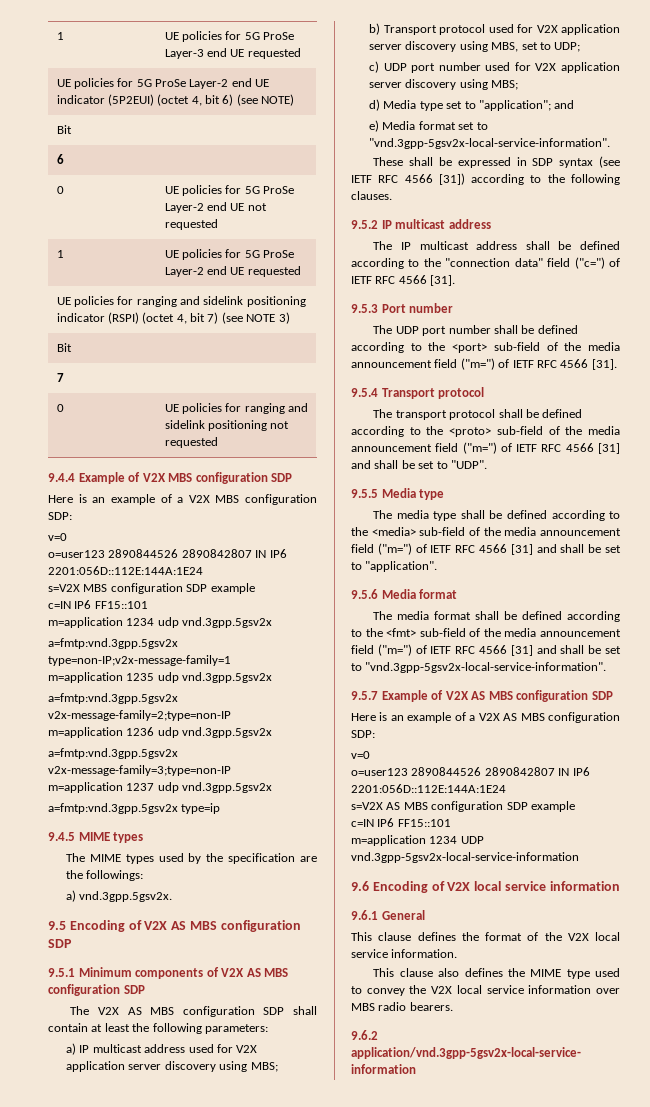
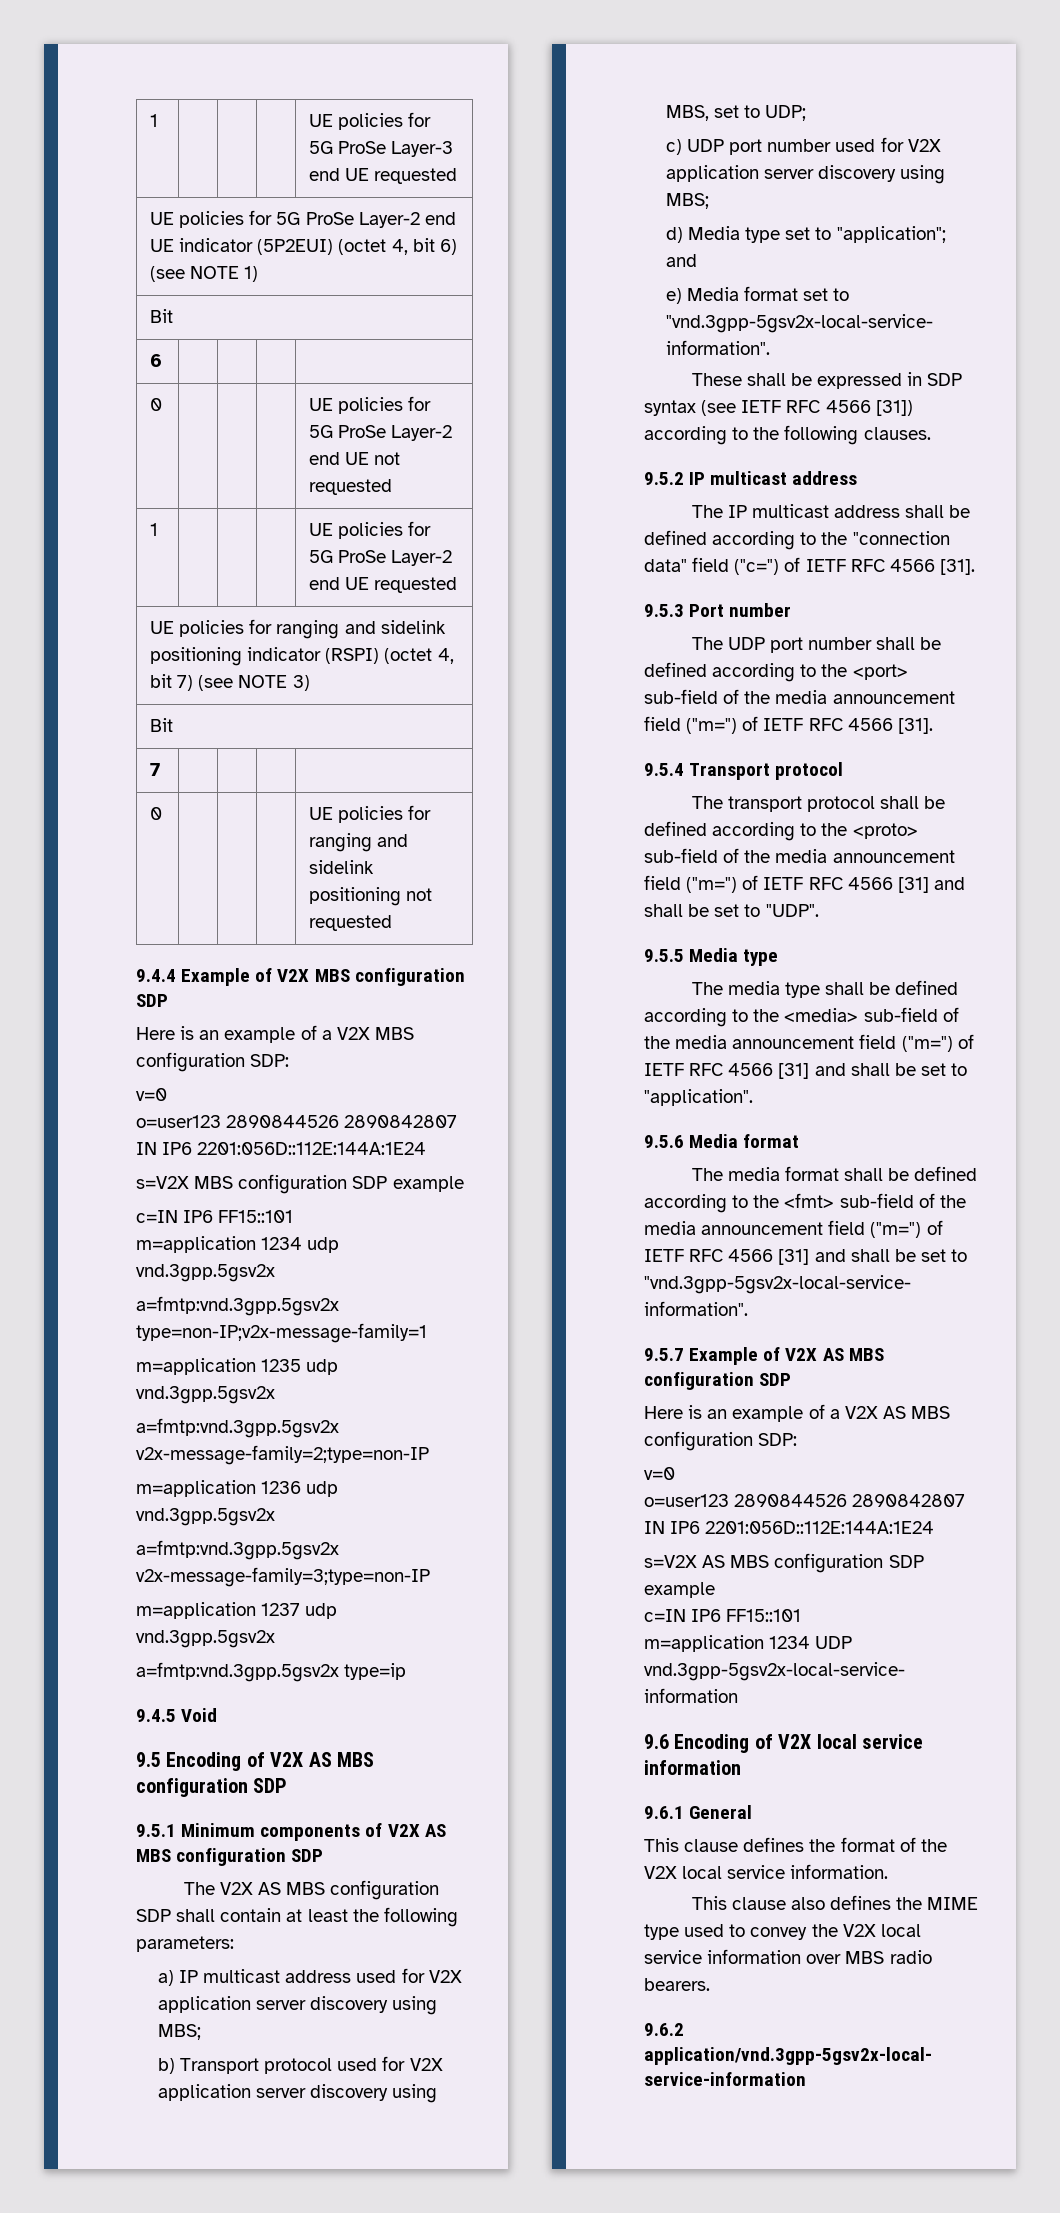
[261,94,295,106] NOTE) -> [190,266,259,282] NOTE 1)
[78,832,144,843] [66,853,317,864] [66,870,144,881] [66,890,173,902] MIME types // The MIME types used by the specification are the followings: // a) vnd.3gpp.5gsv2x. -> [181,1708,218,1722] Void

